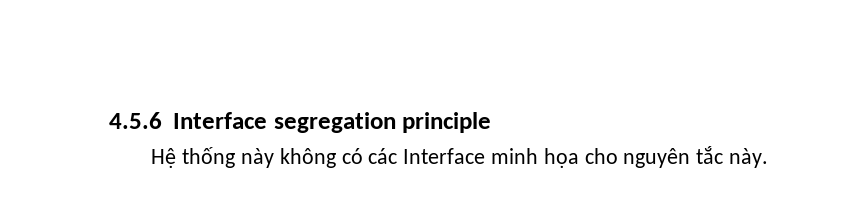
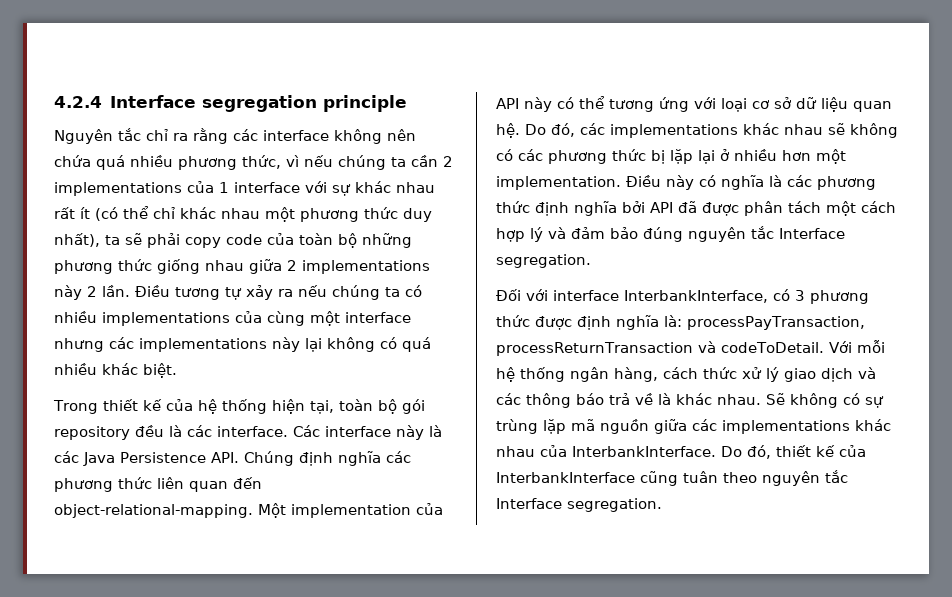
[109,112,162,129] 4.5.6 -> [54,96,102,108] 4.2.4
[151,146,769,168] Hệ thống này không có các Interface minh họa cho nguyên tắc này. -> [54,128,416,144] [54,155,453,170] [54,181,435,196] [54,206,432,222] [54,233,412,248] [54,259,430,274] [54,285,422,300] [54,311,411,326] [54,337,431,352] [54,363,177,378] [53,399,425,414] [54,425,442,440] [54,451,411,466] [54,477,262,492] [54,503,443,518] [496,96,892,112] [496,123,898,138] [496,149,846,164] [496,175,876,190] [496,201,896,216] [496,226,845,242] [496,254,591,268] [496,289,869,304] [496,315,865,330] [496,340,885,356] [496,367,876,382] [496,393,884,408] [496,419,891,434] [496,445,866,459] [496,470,848,486] [496,498,662,512] Nguyên tắc chỉ ra rằng các interface không nên chứa quá nhiều phương thức, vì nếu chúng ta cần 2 implementations của 1 interface với sự khác nhau rất ít (có thể chỉ khác nhau một phương thức duy nhất), ta sẽ phải copy code của toàn bộ những phương thức giống nhau giữa 2 implementations này 2 lần. Điều tương tự xảy ra nếu chúng ta có nhiều implementations của cùng một interface nhưng các implementations này lại không có quá nhiều khác biệt. // Trong thiết kế của hệ thống hiện tại, toàn bộ gói repository đều là các interface. Các interface này là các Java Persistence API. Chúng định nghĩa các phương thức liên quan đến object-relational-mapping. Một implementation của API này có thể tương ứng với loại cơ sở dữ liệu quan hệ. Do đó, các implementations khác nhau sẽ không có các phương thức bị lặp lại ở nhiều hơn một implementation. Điều này có nghĩa là các phương thức định nghĩa bởi API đã được phân tách một cách hợp lý và đảm bảo đúng nguyên tắc Interface segregation. // Đối với interface InterbankInterface, có 3 phương thức được định nghĩa là: processPayTransaction, processReturnTransaction và codeToDetail. Với mỗi hệ thống ngân hàng, cách thức xử lý giao dịch và các thông báo trả về là khác nhau. Sẽ không có sự trùng lặp mã nguồn giữa các implementations khác nhau của InterbankInterface. Do đó, thiết kế của InterbankInterface cũng tuân theo nguyên tắc Interface segregation.

